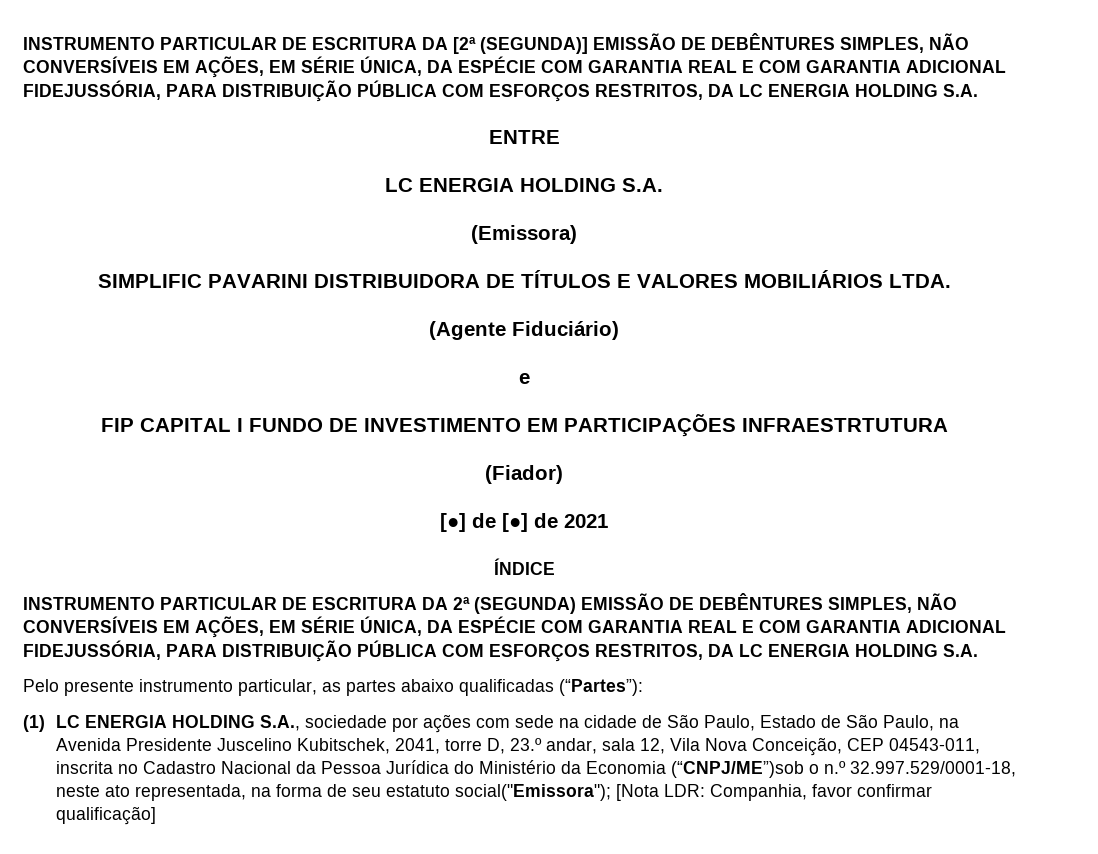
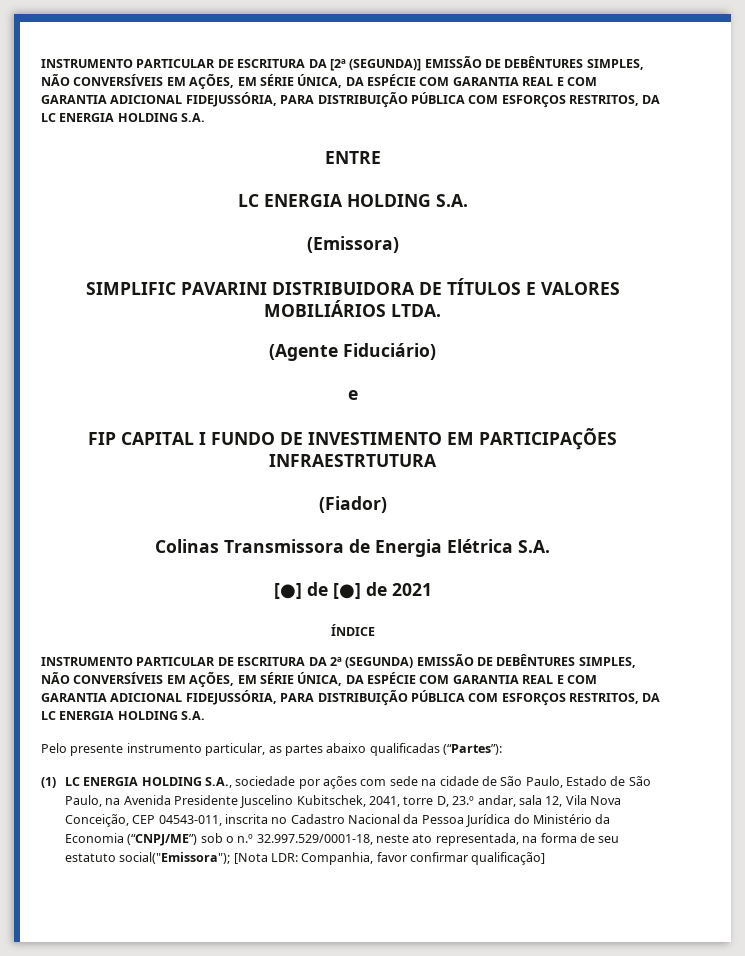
(563, 474) none -> [155,539,550,557] // Colinas Transmissora de Energia Elétrica S.A.
[671,761,805,778] (“CNPJ/ME”)sob -> [127,833,223,846] (“CNPJ/ME”) sob

